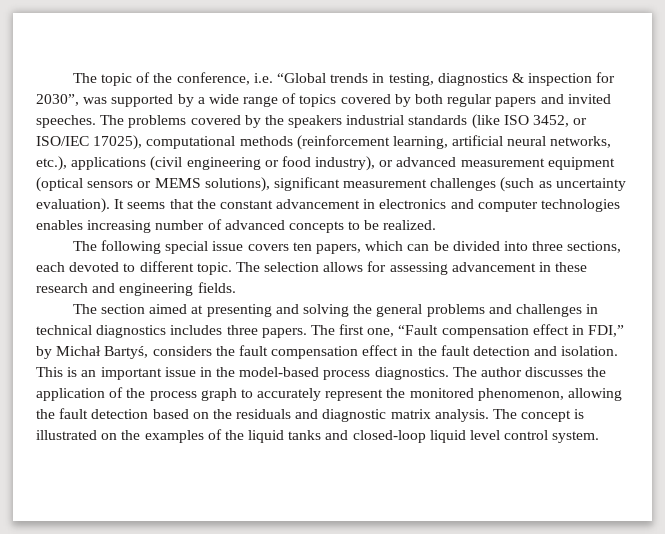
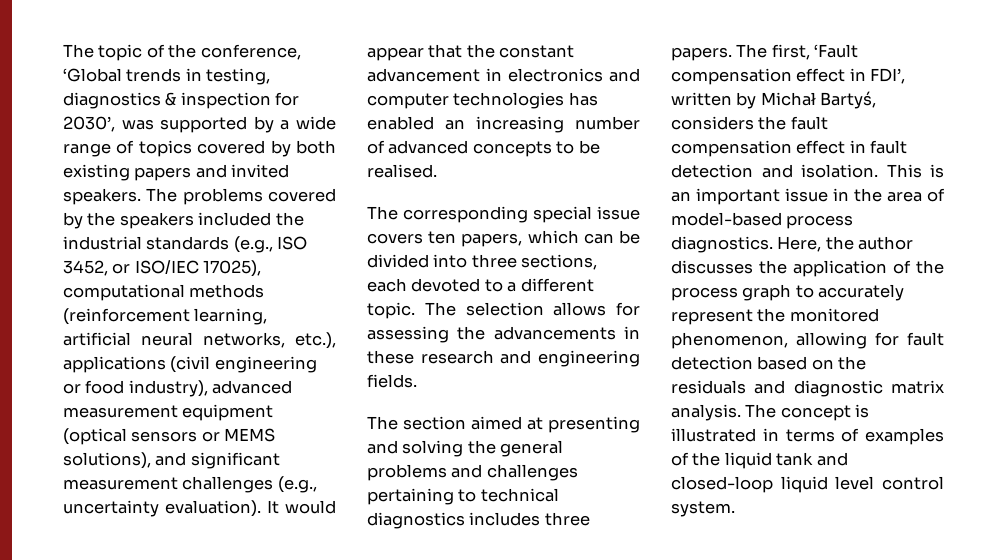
[253,73,327,83] i.e. “Global -> [63,68,122,82] ‘Global
[36,94,79,106] 2030”, -> [63,116,115,132] 2030’,
[447,94,493,107] regular -> [63,164,130,181] existing
[36,115,96,128] speeches. -> [63,188,141,205] speakers.
(343, 121) none -> [198,212,304,226] included the
[471,114,500,129] (like -> [233,236,273,253] (e.g.,
[379,160,394,167] or -> (208, 388) none
(270, 184) none -> [155,452,187,466] and
[500,177,552,192] (such as -> [277,476,317,493] (e.g.,
[127,202,166,209] seems -> [285,500,336,514] [367,47,424,61] would appear
[36,220,83,230] enables -> [568,92,598,106] [367,116,465,130] has enabled an
[383,220,437,230] [72,240,162,254] realized. // The following -> [367,164,437,178] [367,206,528,223] realised. // The corresponding
(136, 267) none -> [507,282,517,292] a
[451,262,536,272] advancement -> [457,326,616,340] the advancements
[586,304,599,314] in -> [367,488,477,505] pertaining to
[339,324,625,338] first one, “Fault compensation effect in FDI,” -> [771,44,859,60] [671,68,906,85] [671,92,732,106] first, ‘Fault compensation effect in FDI’, written
[417,346,437,356] the -> (866, 146) none
(236, 372) none -> [887,188,945,202] area of
[452,367,477,377] The -> [777,236,854,252] Here, the
[36,409,55,419] the -> [875,332,899,346] for
[101,430,141,440] on the -> [762,428,860,442] in terms of
[288,430,322,440] tanks -> [776,452,814,466] tank

